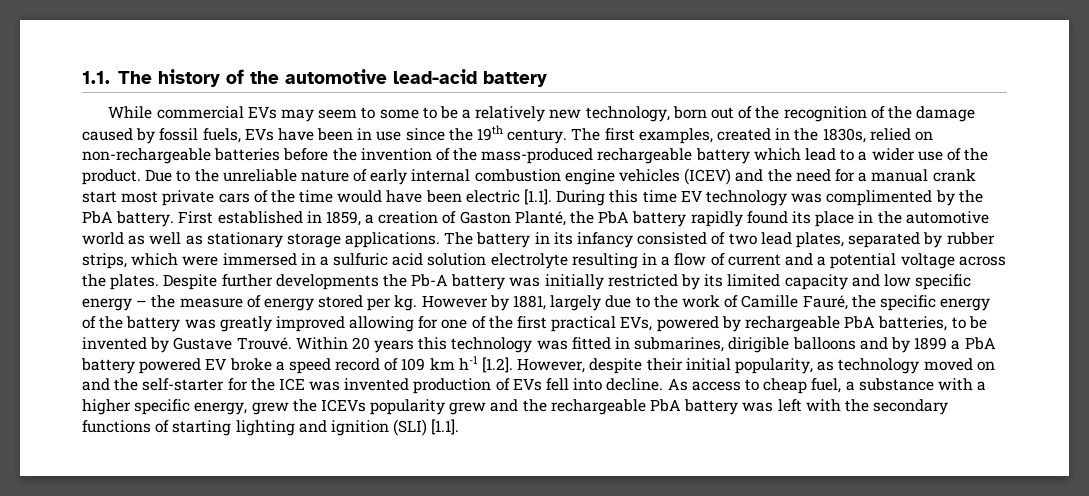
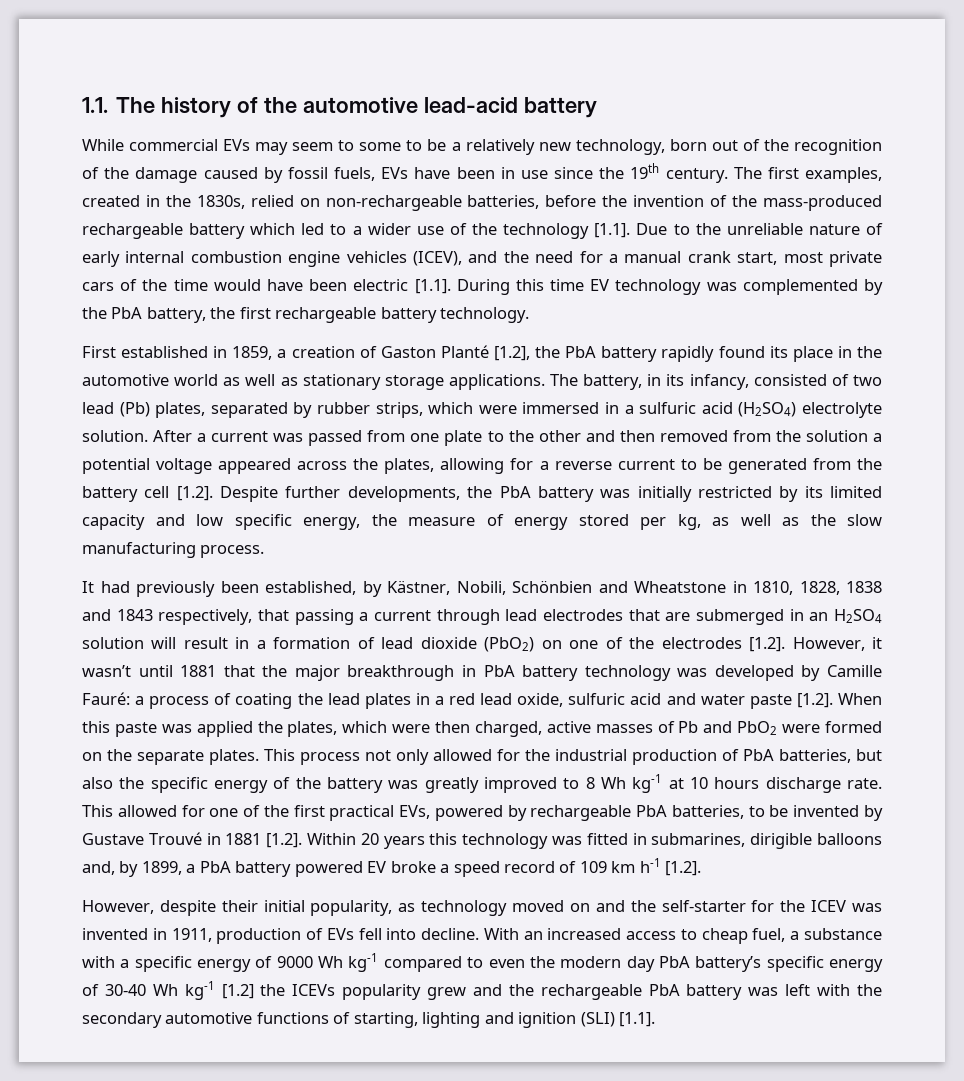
[214,148,281,161] batteries -> [467,195,540,209] batteries,
[805,148,837,161] lead -> [301,223,325,235] led
[82,169,141,185] product. -> [503,223,631,239] technology [1.1].
[684,168,732,185] (ICEV) -> [413,251,462,266] (ICEV),
[82,191,117,203] start -> [737,252,778,265] start,
[826,190,933,206] complimented -> [742,279,858,295] complemented
[116,211,175,227] battery. -> [146,307,530,323] battery, the first rechargeable battery technology. //
[514,211,566,226] Planté, -> [440,345,530,361] Planté [1.2],
[476,232,531,248] battery -> [583,374,643,390] battery,
[577,232,634,248] infancy -> [689,374,749,390] infancy,
(792, 238) none -> [119,402,150,417] (Pb)
[427,253,813,269] solution electrolyte resulting in a flow of current and -> [738,402,883,418] [82,430,868,446] (H2SO4) electrolyte solution. After a current was passed from one plate to the other and then removed from the solution
(955, 261) none -> [218,458,292,474] appeared
[110,274,449,290] plates. Despite further developments the Pb-A -> [384,458,883,474] [82,486,531,502] plates, allowing for a reverse current to be generated from the battery cell [1.2]. Despite further developments, the PbA
[82,298,148,311] energy – -> [303,517,360,530] energy,
[394,295,848,311] kg. However by 1881, largely due to the work of Camille Fauré, -> [677,514,882,530] [82,542,265,558] [82,580,882,597] [82,609,882,625] [82,637,883,652] [82,665,882,681] [82,692,882,709] [82,721,882,737] [82,749,882,765] [82,777,113,789] kg, as well as the slow manufacturing process. // It had previously been established, by Kӓstner, Nobili, Schönbien and Wheatstone in 1810, 1828, 1838 and 1843 respectively, that passing a current through lead electrodes that are submerged in an H2SO4 solution will result in a formation of lead dioxide (PbO2) on one of the electrodes [1.2]. However, it wasn’t until 1881 that the major breakthrough in PbA battery technology was developed by Camille Fauré: a process of coating the lead plates in a red lead oxide, sulfuric acid and water paste [1.2]. When this paste was applied the plates, which were then charged, active masses of Pb and PbO2 were formed on the separate plates. This process not only allowed for the industrial production of PbA batteries, but also
[349,316,415,332] allowing -> [563,774,883,793] [82,805,177,817] to 8 Wh kg-1 at 10 hours discharge rate. This allowed
[236,337,292,350] Trouvé. -> [148,832,303,848] Trouvé in 1881 [1.2].
[859,337,948,353] and by 1899 -> [82,861,182,877] and, by 1899,
(514, 365) none -> (702, 868) //
[278,378,305,391] ICE -> [811,900,847,912] ICEV
(410, 384) none -> [152,928,212,942] in 1911,
[667,378,688,391] As -> [483,928,622,940] With an increased
[82,399,289,415] higher specific energy, grew -> [134,953,884,972] [82,981,254,1000] specific energy of 9000 Wh kg-1 compared to even the modern day PbA battery’s specific energy of 30-40 Wh kg-1 [1.2]
(949, 407) none -> [165,1012,253,1024] automotive
[172,420,232,436] starting -> [353,1012,418,1028] starting,

